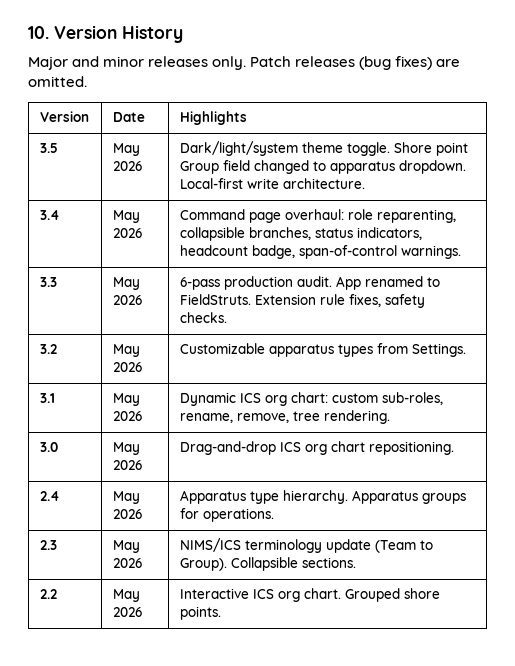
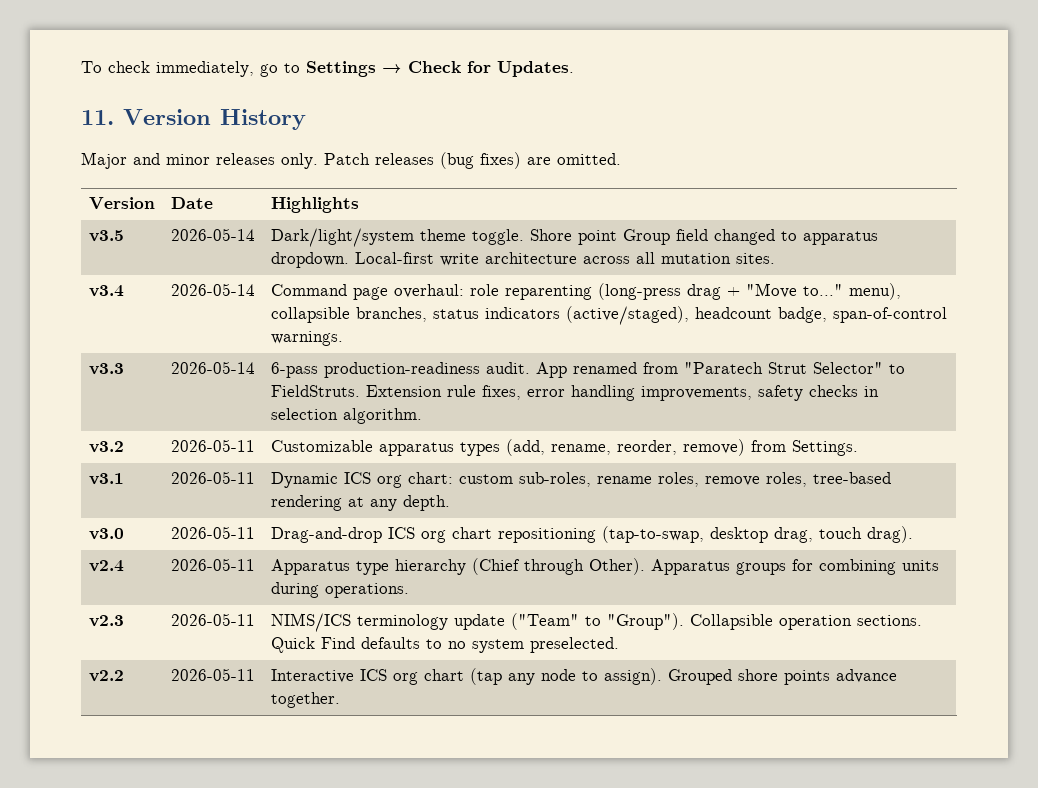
[28,26,49,39] 10. -> [81,61,574,77] [81,110,114,125] To check immediately, go to Settings → Check for Updates. // 11.
[39,143,58,153] [112,143,140,156] [112,161,142,171] 3.5 | May 2026 -> [88,230,124,242] [170,228,255,241] v3.5 | 2026-05-14
[282,178,365,189] [39,210,60,220] [112,210,140,223] [112,228,142,238] [179,209,456,223] architecture. // 3.4 | May 2026 | Command page overhaul: role reparenting, -> [484,252,775,264] [88,285,124,297] [170,283,255,296] [270,283,901,300] architecture across all mutation sites. // v3.4 | 2026-05-14 | Command page overhaul: role reparenting (long-press drag + "Move to..." menu),
[356,227,422,240] indicators, -> [484,306,689,325] indicators (active/staged),
[39,277,57,287] [112,277,140,290] [112,295,142,305] 3.3 | May 2026 -> [88,363,124,375] [170,361,255,374] v3.3 | 2026-05-14
[223,276,293,290] production -> [323,362,480,378] production-readiness
(423, 281) none -> [642,362,883,374] from "Paratech Strut Selector"
[384,294,425,308] [179,312,227,323] [39,344,57,354] [112,344,140,357] [112,362,142,372] safety checks. // 3.2 | May 2026 -> [526,385,879,401] [270,408,422,424] [88,441,124,453] [170,439,255,452] error handling improvements, safety checks in selection algorithm. // v3.2 | 2026-05-11
(373, 350) none -> [505,439,745,456] (add, rename, reorder, remove)
[39,393,55,403] [112,393,140,406] [112,411,142,421] 3.1 | May 2026 -> [88,473,124,485] [170,471,255,484] v3.1 | 2026-05-11
[179,410,390,424] [39,442,58,452] [112,442,140,455] [112,460,142,470] [179,441,454,455] [39,491,60,501] [112,491,140,504] [112,509,142,519] [179,490,466,504] [179,508,274,522] [39,540,57,550] [112,540,140,553] [112,558,142,568] [179,538,433,553] [179,557,356,571] [39,589,57,599] [112,589,140,602] [112,607,142,617] [179,588,440,602] [179,606,221,620] rename, remove, tree rendering. // 3.0 | May 2026 | Drag-and-drop ICS org chart repositioning. // 2.4 | May 2026 | Apparatus type hierarchy. Apparatus groups for operations. // 2.3 | May 2026 | NIMS/ICS terminology update (Team to Group). Collapsible sections. // 2.2 | May 2026 | Interactive ICS org chart. Grouped shore points. -> [596,472,891,487] [270,495,450,511] [88,528,124,540] [170,526,255,539] [270,526,913,543] [88,560,124,572] [170,558,255,571] [270,558,939,575] [270,582,409,598] [88,615,124,627] [170,613,255,626] [270,613,922,632] [270,637,619,653] [88,670,124,682] [170,668,255,681] [270,668,897,685] [270,692,340,708] rename roles, remove roles, tree-based rendering at any depth. // v3.0 | 2026-05-11 | Drag-and-drop ICS org chart repositioning (tap-to-swap, desktop drag, touch drag). // v2.4 | 2026-05-11 | Apparatus type hierarchy (Chief through Other). Apparatus groups for combining units during operations. // v2.3 | 2026-05-11 | NIMS/ICS terminology update ("Team" to "Group"). Collapsible operation sections. Quick Find defaults to no system preselected. // v2.2 | 2026-05-11 | Interactive ICS org chart (tap any node to assign). Grouped shore points advance together.

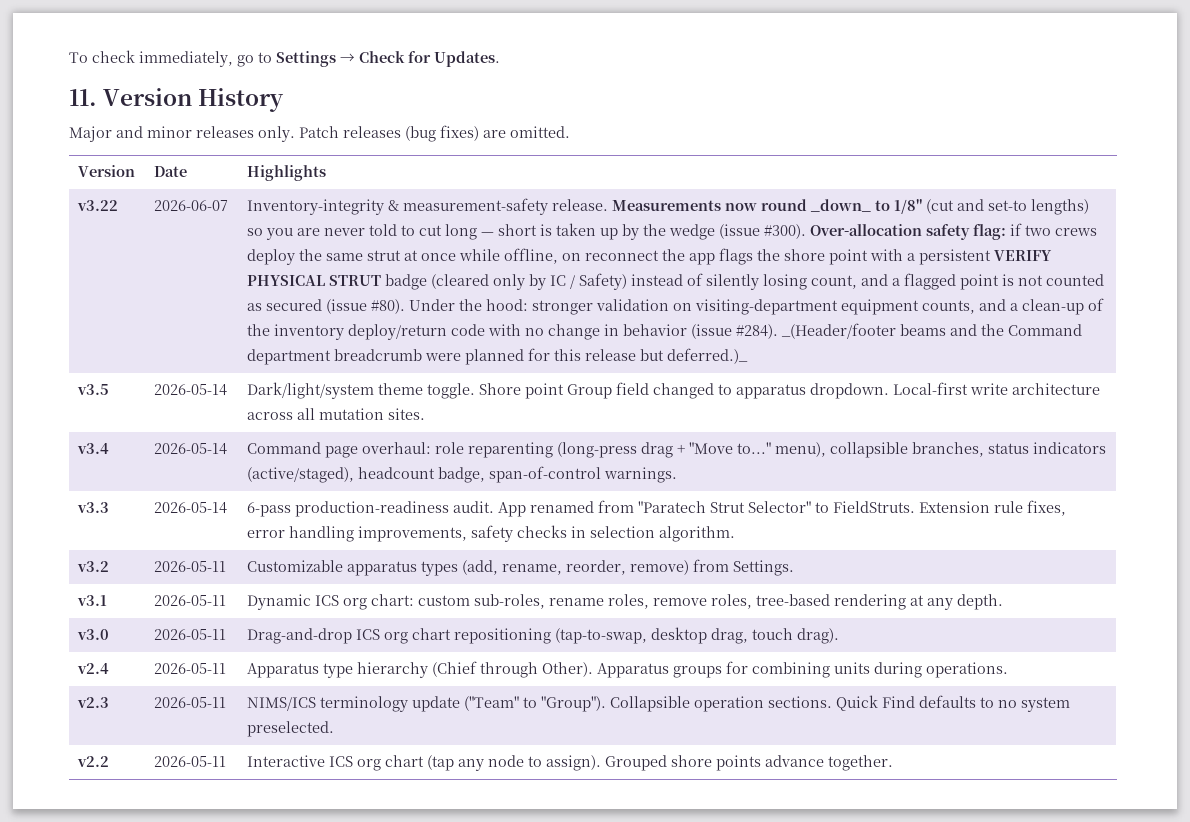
(359, 205) none -> [77,200,119,211] [154,200,229,211] [247,198,1090,215] [247,223,1098,240] [247,248,1053,265] [247,273,1105,290] [247,298,1105,315] [247,323,1083,340] [247,348,749,365] // v3.22 | 2026-06-07 | Inventory-integrity & measurement-safety release. Measurements now round _down_ to 1/8" (cut and set-to lengths) so you are never told to cut long — short is taken up by the wedge (issue #300). Over-allocation safety flag: if two crews deploy the same strut at once while offline, on reconnect the app flags the shore point with a persistent VERIFY PHYSICAL STRUT badge (cleared only by IC / Safety) instead of silently losing count, and a flagged point is not counted as secured (issue #80). Under the hood: stronger validation on visiting-department equipment counts, and a clean-up of the inventory deploy/return code with no change in behavior (issue #284). _(Header/footer beams and the Command department breadcrumb were planned for this release but deferred.)_

